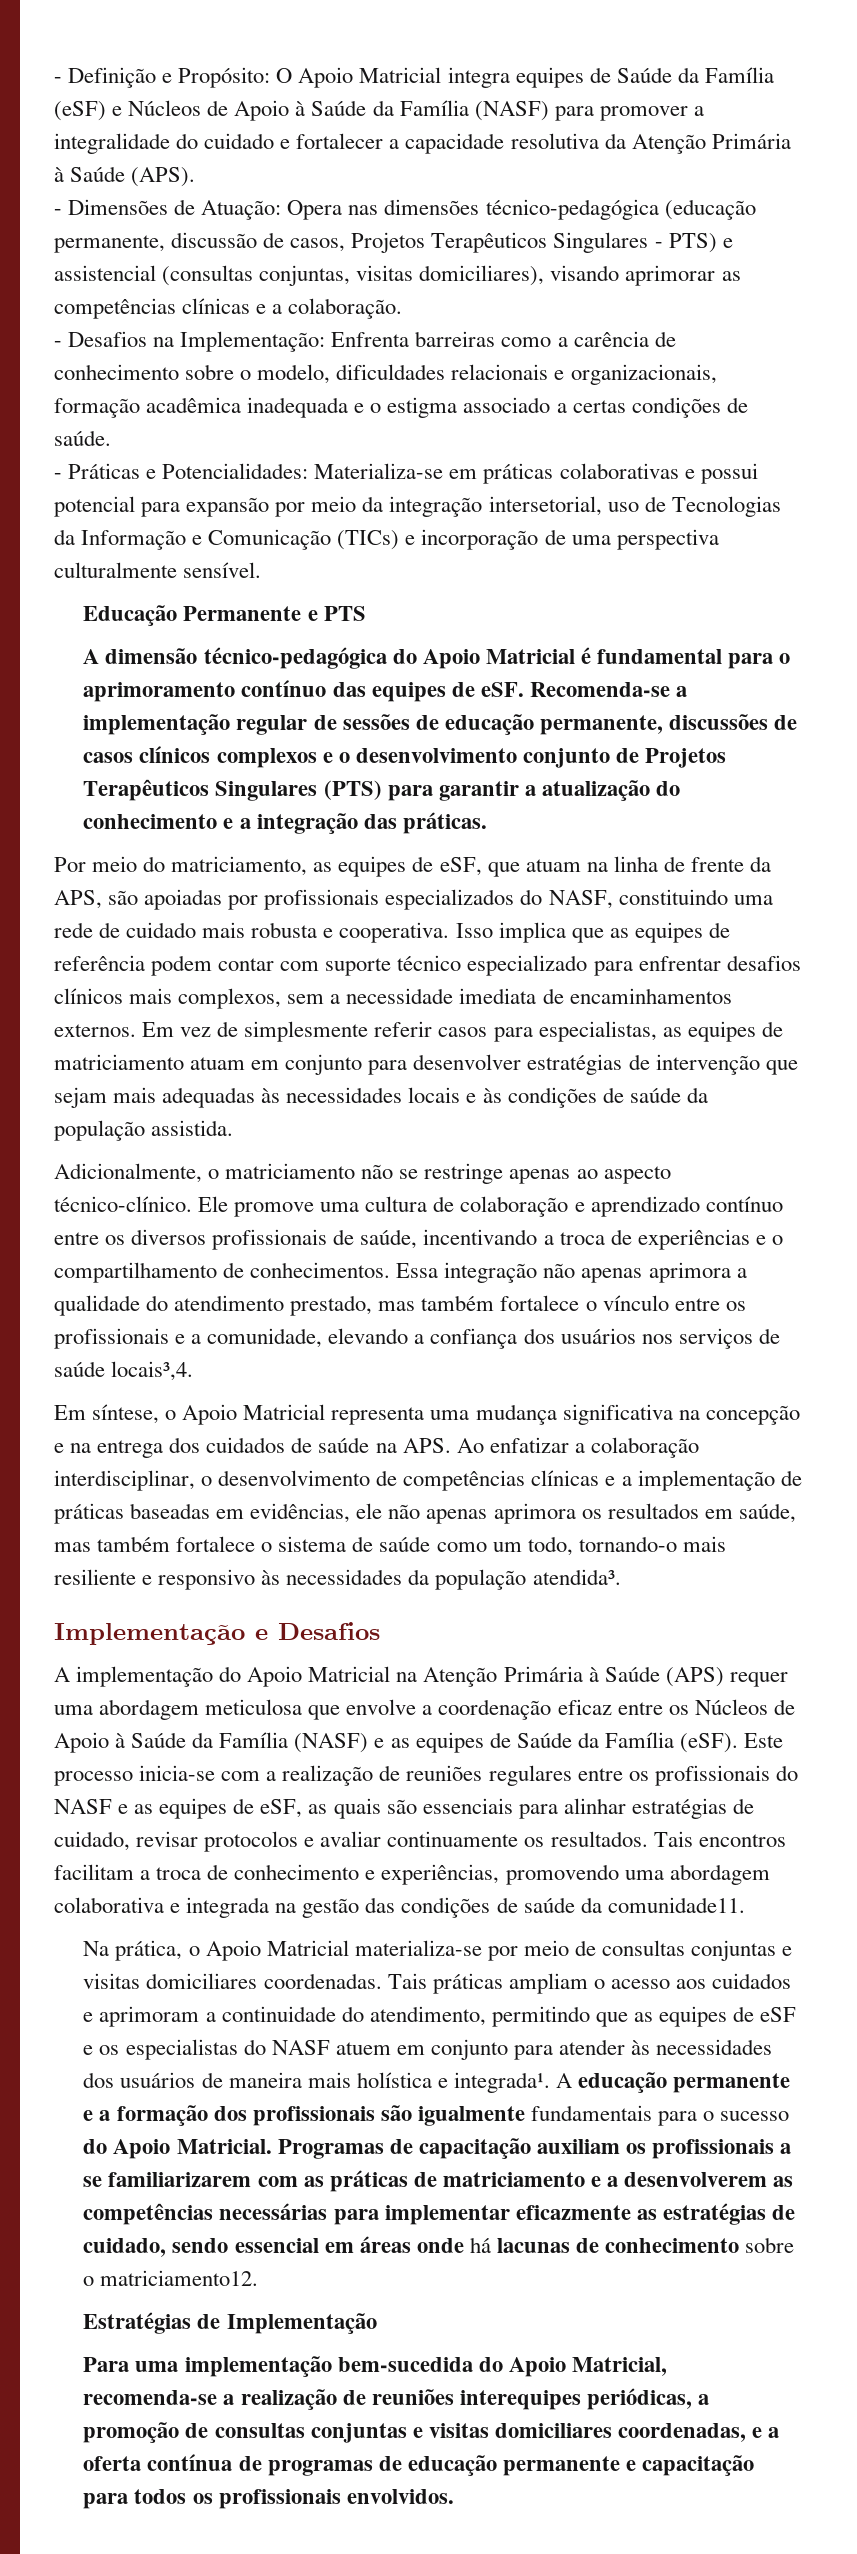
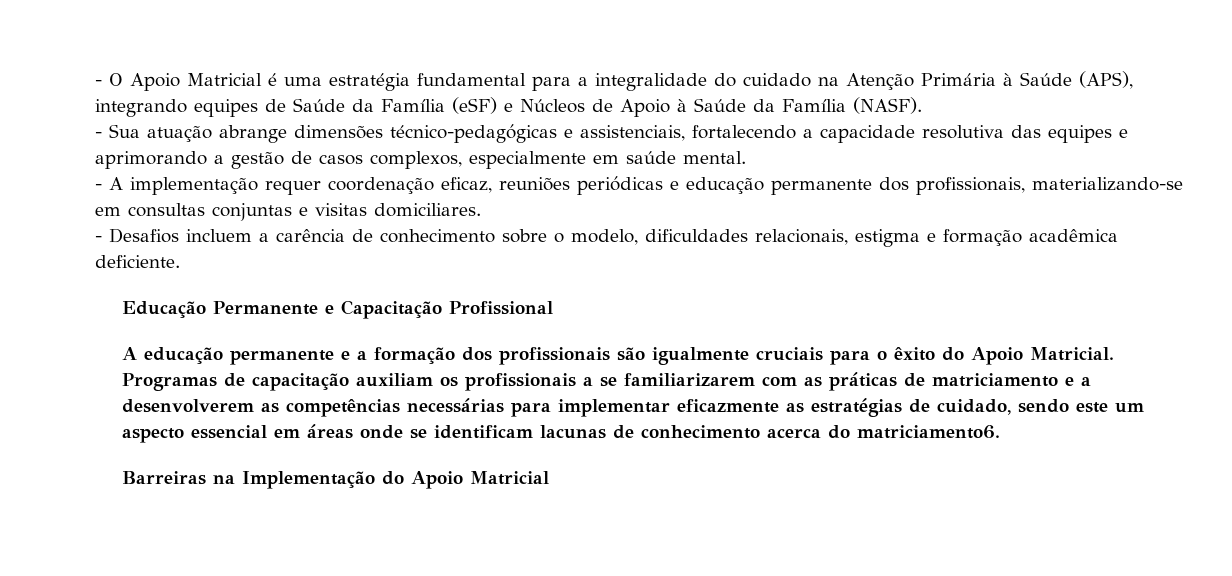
[54,67,510,88] - Definição e Propósito: O Apoio Matricial integra -> [95,71,1133,91] [95,99,187,117] - O Apoio Matricial é uma estratégia fundamental para a integralidade do cuidado na Atenção Primária à Saúde (APS), integrando
[474,101,704,121] [54,133,791,154] [54,166,196,187] [54,199,756,220] [54,232,733,253] [54,265,741,286] [54,298,403,319] [54,331,552,352] (NASF) para promover a integralidade do cuidado e fortalecer a capacidade resolutiva da Atenção Primária à Saúde (APS). // - Dimensões de Atuação: Opera nas dimensões técnico-pedagógica (educação permanente, discussão de casos, Projetos Terapêuticos Singulares - PTS) e assistencial (consultas conjuntas, visitas domiciliares), visando aprimorar as competências clínicas e a colaboração. // - Desafios na Implementação: Enfrenta barreiras como -> [853,97,922,114] [95,124,1128,143] [95,151,746,169] [95,176,1183,195] [95,203,481,221] [95,228,252,243] (NASF). // - Sua atuação abrange dimensões técnico-pedagógicas e assistenciais, fortalecendo a capacidade resolutiva das equipes e aprimorando a gestão de casos complexos, especialmente em saúde mental. // - A implementação requer coordenação eficaz, reuniões periódicas e educação permanente dos profissionais, materializando-se em consultas conjuntas e visitas domiciliares. // - Desafios incluem
[451,364,717,385] [54,397,748,418] [54,430,111,446] [54,463,758,484] [54,496,781,517] [54,529,719,550] [54,562,262,578] relacionais e organizacionais, formação acadêmica inadequada e o estigma associado a certas condições de saúde. // - Práticas e Potencialidades: Materializa-se em práticas colaborativas e possui potencial para expansão por meio da integração intersetorial, uso de Tecnologias da Informação e Comunicação (TICs) e incorporação de uma perspectiva culturalmente sensível. -> [755,229,1118,247] [95,255,180,268] relacionais, estigma e formação acadêmica deficiente.
[323,606,366,621] [83,647,791,669] [83,680,687,702] [83,714,798,735] [83,746,727,768] [83,779,680,801] [83,812,487,834] [54,856,772,877] [54,889,773,910] [54,922,730,943] [54,955,801,976] [54,988,732,1009] [54,1021,783,1042] [54,1054,798,1075] [54,1087,708,1108] [54,1120,234,1141] [54,1163,671,1184] [54,1196,783,1217] [54,1229,783,1250] [54,1262,747,1283] [54,1295,746,1316] [54,1328,780,1349] [54,1361,194,1381] [54,1404,800,1425] [54,1437,699,1458] [54,1470,802,1491] [54,1503,796,1524] [54,1536,726,1556] [54,1569,621,1590] [54,1622,380,1645] [54,1666,788,1687] [54,1699,795,1720] [54,1732,784,1753] [54,1765,798,1786] [54,1798,754,1819] [54,1831,786,1852] [54,1864,770,1885] [54,1897,745,1918] [83,1940,793,1961] [83,1973,792,1994] [83,2006,797,2027] [83,2039,773,2060] [83,2072,573,2093] PTS // A dimensão técnico-pedagógica do Apoio Matricial é fundamental para o aprimoramento contínuo das equipes de eSF. Recomenda-se a implementação regular de sessões de educação permanente, discussões de casos clínicos complexos e o desenvolvimento conjunto de Projetos Terapêuticos Singulares (PTS) para garantir a atualização do conhecimento e a integração das práticas. // Por meio do matriciamento, as equipes de eSF, que atuam na linha de frente da APS, são apoiadas por profissionais especializados do NASF, constituindo uma rede de cuidado mais robusta e cooperativa. Isso implica que as equipes de referência podem contar com suporte técnico especializado para enfrentar desafios clínicos mais complexos, sem a necessidade imediata de encaminhamentos externos. Em vez de simplesmente referir casos para especialistas, as equipes de matriciamento atuam em conjunto para desenvolver estratégias de intervenção que sejam mais adequadas às necessidades locais e às condições de saúde da população assistida. // Adicionalmente, o matriciamento não se restringe apenas ao aspecto técnico-clínico. Ele promove uma cultura de colaboração e aprendizado contínuo entre os diversos profissionais de saúde, incentivando a troca de experiências e o compartilhamento de conhecimentos. Essa integração não apenas aprimora a qualidade do atendimento prestado, mas também fortalece o vínculo entre os profissionais e a comunidade, elevando a confiança dos usuários nos serviços de saúde locais³,4. // Em síntese, o Apoio Matricial representa uma mudança significativa na concepção e na entrega dos cuidados de saúde na APS. Ao enfatizar a colaboração interdisciplinar, o desenvolvimento de competências clínicas e a implementação de práticas baseadas em evidências, ele não apenas aprimora os resultados em saúde, mas também fortalece o sistema de saúde como um todo, tornando-o mais resiliente e responsivo às necessidades da população atendida³. // Implementação e Desafios // A implementação do Apoio Matricial na Atenção Primária à Saúde (APS) requer uma abordagem meticulosa que envolve a coordenação eficaz entre os Núcleos de Apoio à Saúde da Família (NASF) e as equipes de Saúde da Família (eSF). Este processo inicia-se com a realização de reuniões regulares entre os profissionais do NASF e as equipes de eSF, as quais são essenciais para alinhar estratégias de cuidado, revisar protocolos e avaliar continuamente os resultados. Tais encontros facilitam a troca de conhecimento e experiências, promovendo uma abordagem colaborativa e integrada na gestão das condições de saúde da comunidade11. // Na prática, o Apoio Matricial materializa-se por meio de consultas conjuntas e visitas domiciliares coordenadas. Tais práticas ampliam o acesso aos cuidados e aprimoram a continuidade do atendimento, permitindo que as equipes de eSF e os especialistas do NASF atuem em conjunto para atender às necessidades dos usuários de maneira mais holística e integrada¹. A -> [341,300,554,319] [122,347,138,360] Capacitação Profissional // A
[530,2105,790,2126] fundamentais para o sucesso -> [756,347,936,365] cruciais para o êxito
(229, 2245) none -> [1076,402,1145,413] [122,428,185,443] este um aspecto
[469,2237,491,2253] há -> [410,425,534,439] se identificam
[745,2237,795,2253] [83,2270,259,2286] [83,2312,377,2334] [83,2356,667,2377] [83,2388,709,2410] [83,2422,780,2443] [83,2454,755,2476] [83,2489,454,2509] sobre o matriciamento12. // Estratégias de Implementação // Para uma implementação bem-sucedida do Apoio Matricial, recomenda-se a realização de reuniões interequipes periódicas, a promoção de consultas conjuntas e visitas domiciliares coordenadas, e a oferta contínua de programas de educação permanente e capacitação para todos os profissionais envolvidos. -> [767,425,1001,439] [122,471,550,489] acerca do matriciamento6. // Barreiras na Implementação do Apoio Matricial

